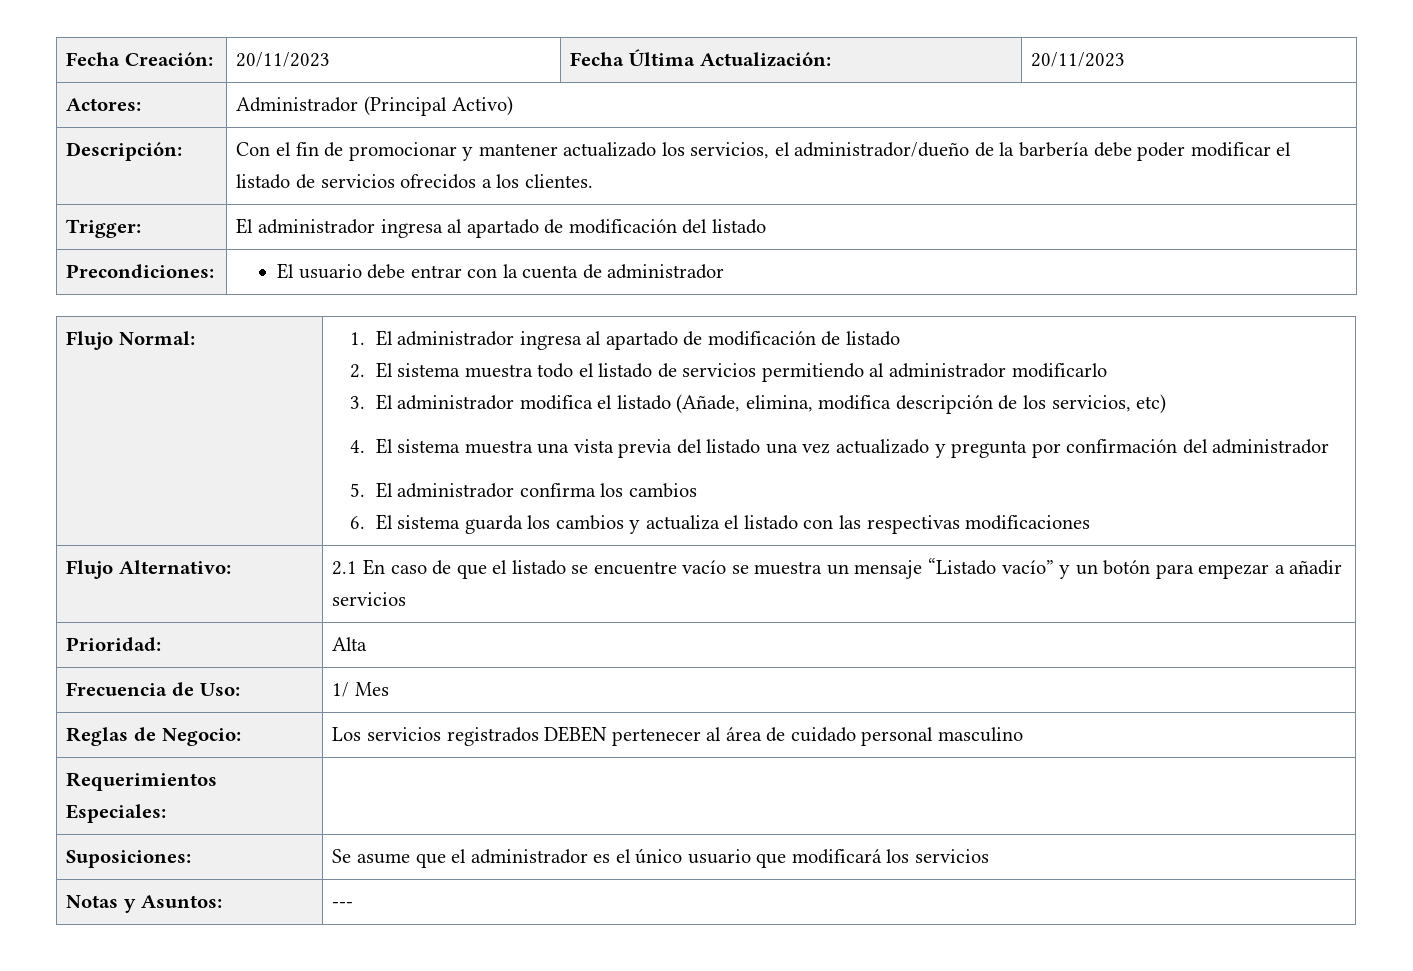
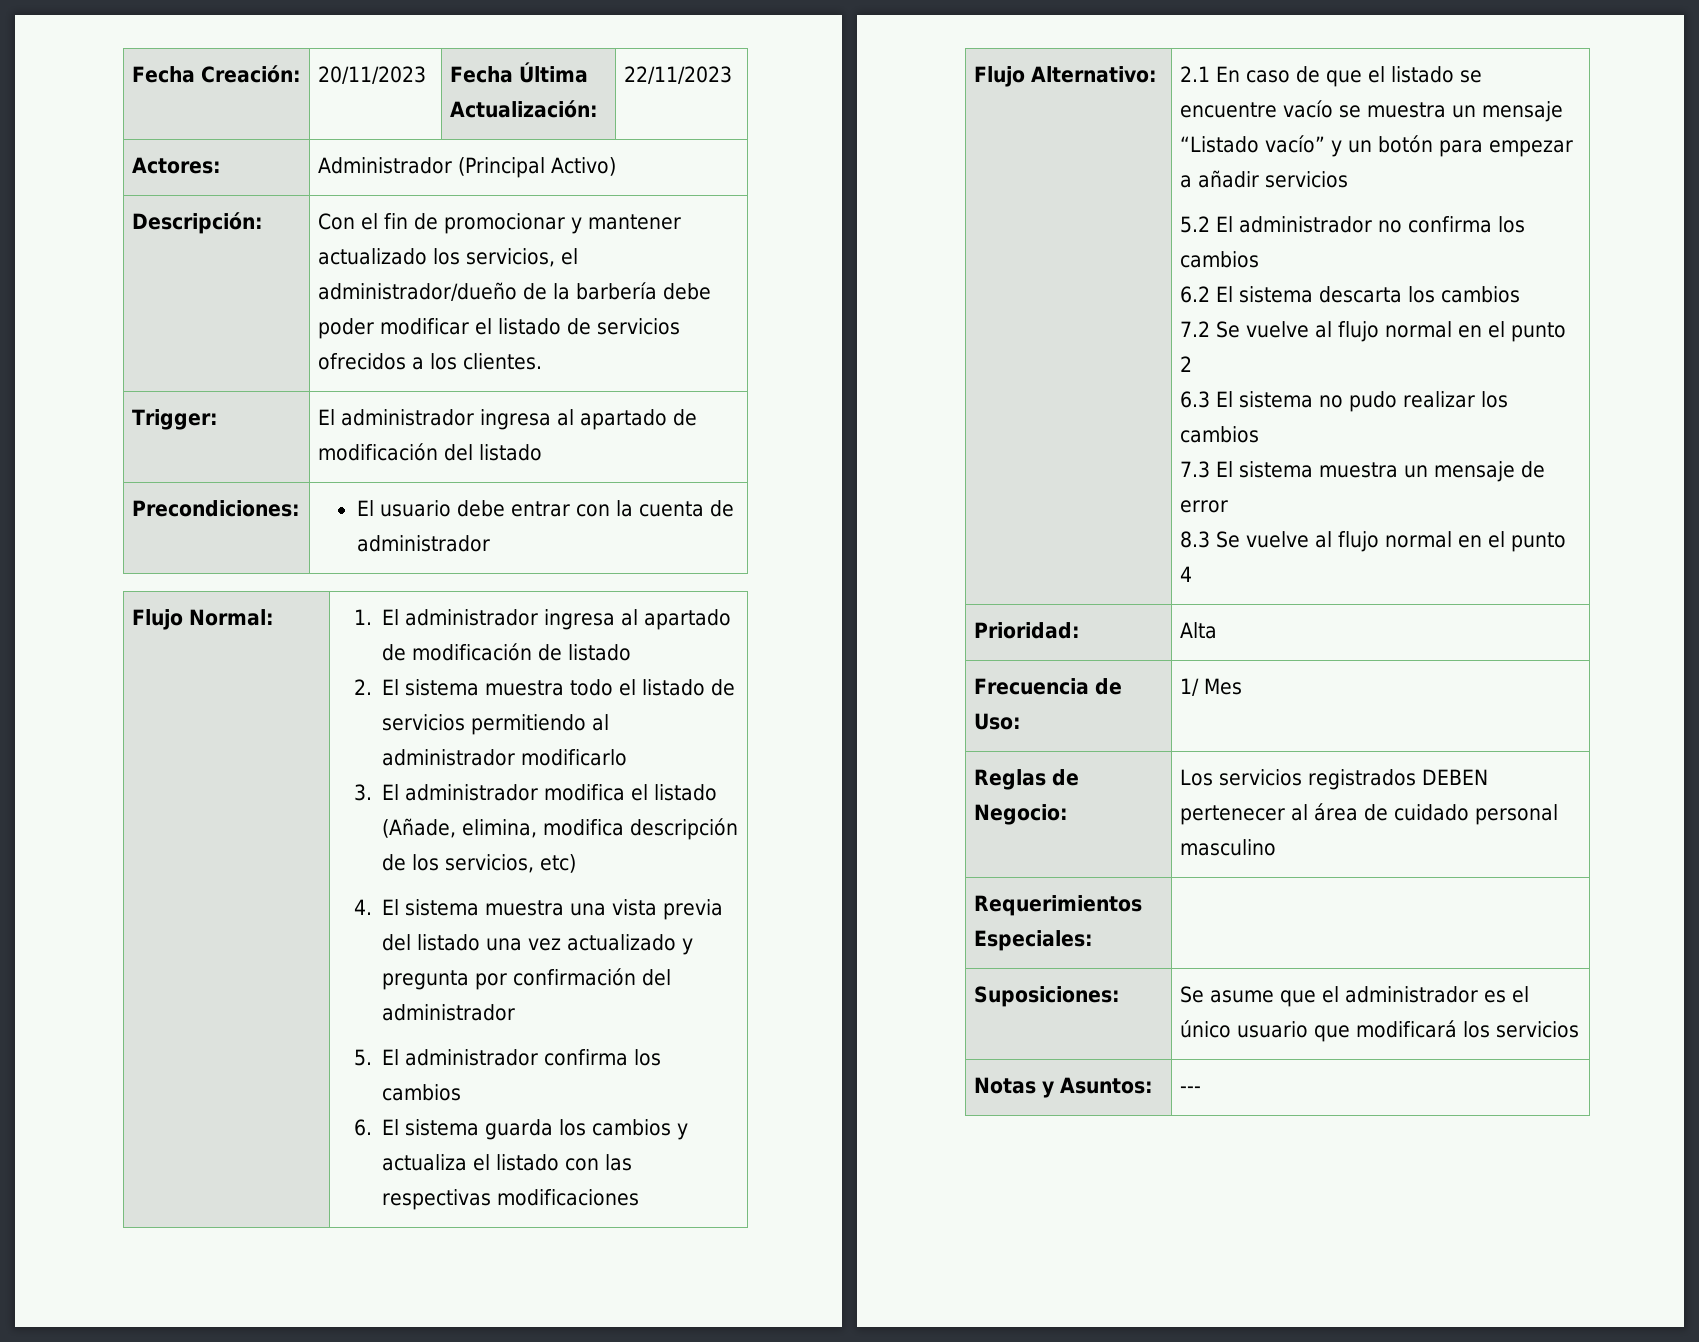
[1031,52,1126,67] 20/11/2023 -> [623,66,732,84] 22/11/2023
(407, 599) none -> [1179,216,1525,233] [1179,251,1259,268] [1179,286,1520,303] [1179,321,1566,342] [1179,356,1192,372] [1179,391,1508,412] [1179,426,1259,443] [1179,461,1545,482] [1179,500,1228,513] [1179,531,1566,552] [1179,566,1192,582] // 5.2 El administrador no confirma los cambios // 6.2 El sistema descarta los cambios // 7.2 Se vuelve al flujo normal en el punto 2 // 6.3 El sistema no pudo realizar los cambios // 7.3 El sistema muestra un mensaje de error // 8.3 Se vuelve al flujo normal en el punto 4

